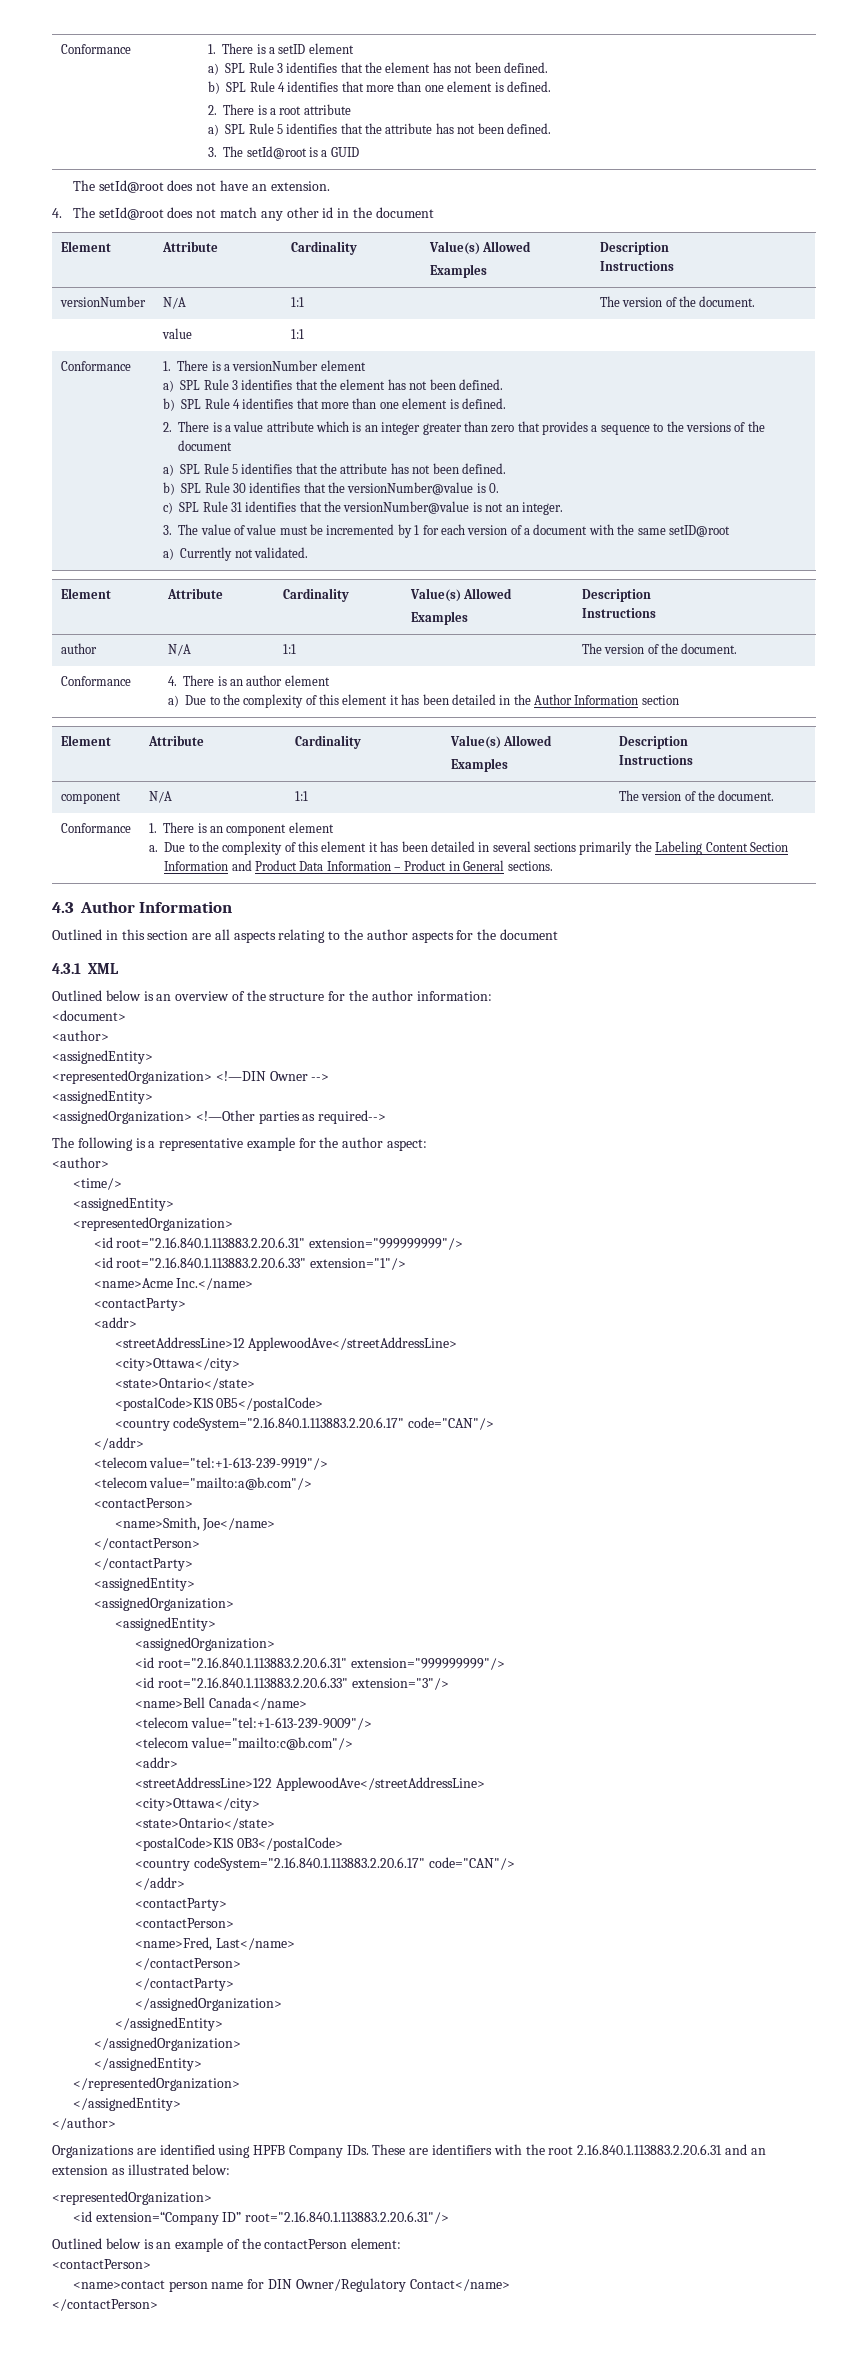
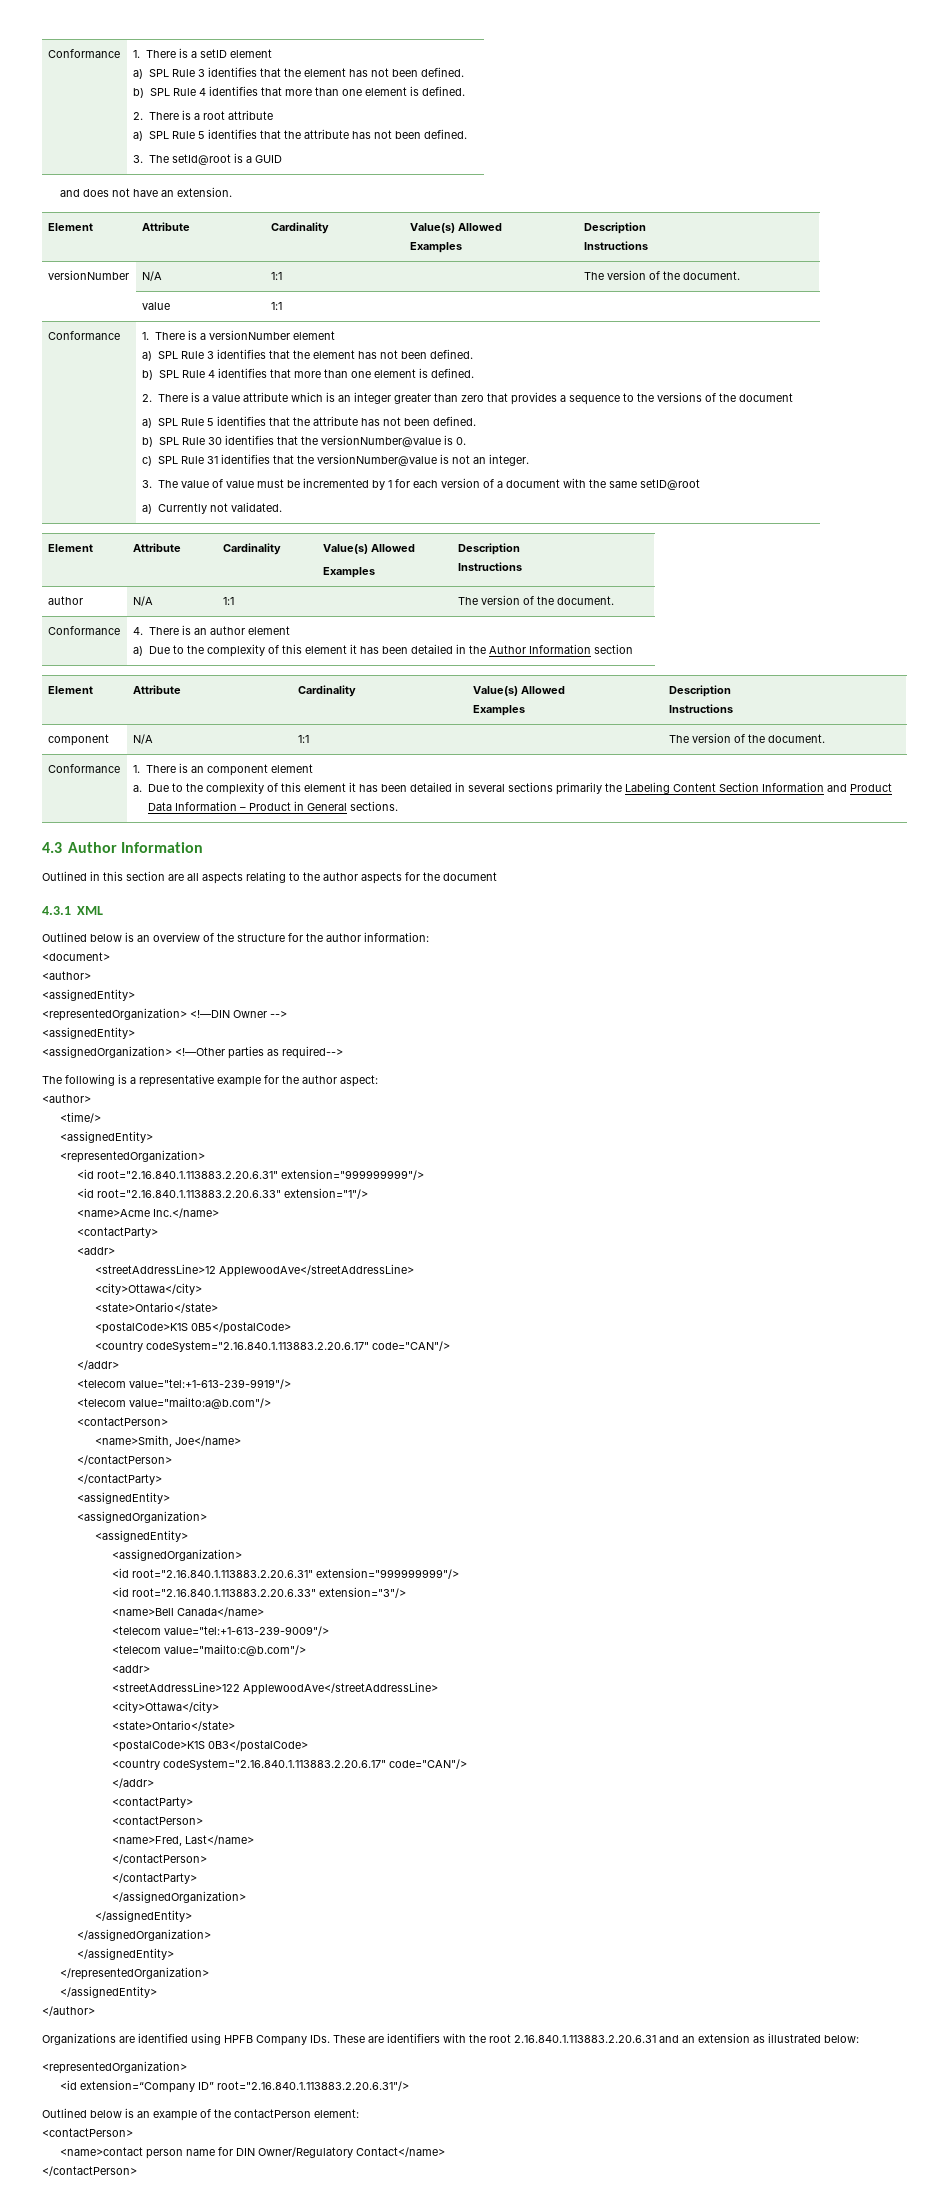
[72,180,164,193] The setId@root -> [59,189,80,197] and
[52,207,434,221] // 4. The setId@root does not match any other id in the document -> (232, 192) none

